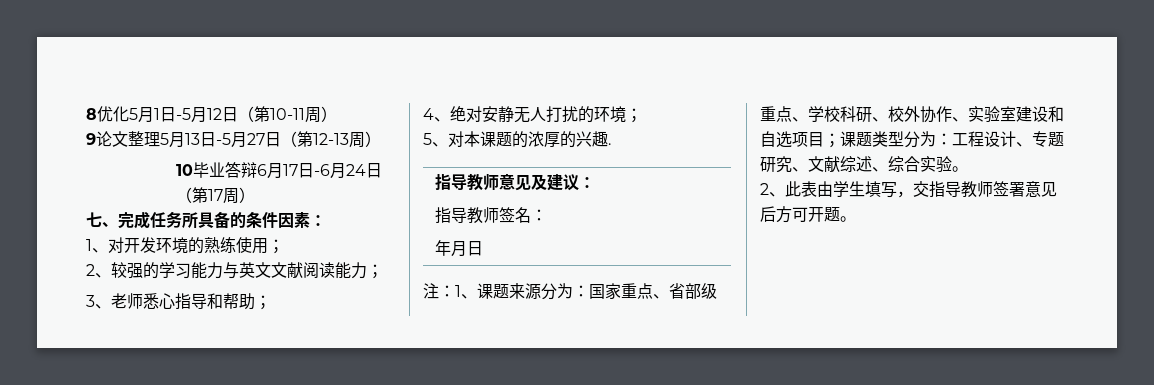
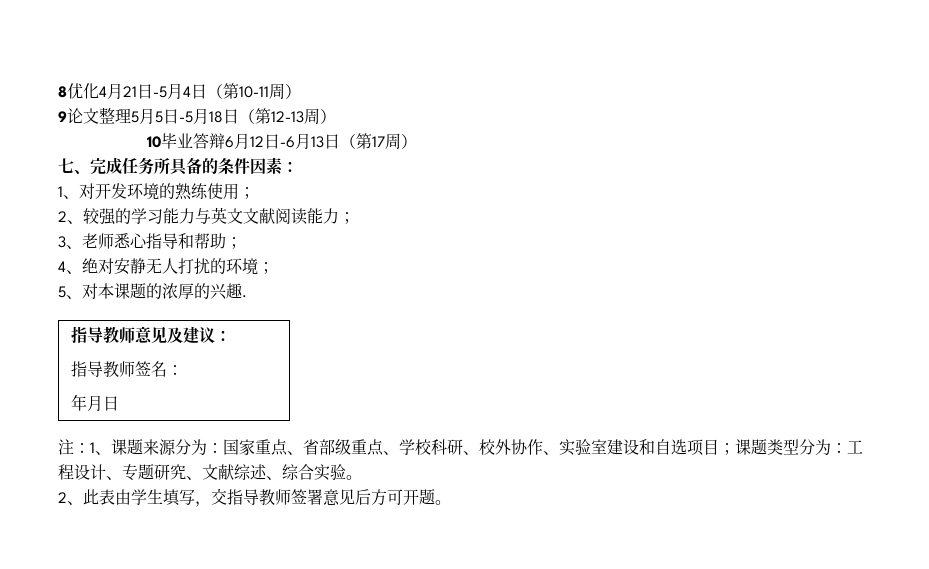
[129,107,222,123] 5月1日-5月12 -> [99,83,191,99] 4月21日-5月4
[185,132,265,148] 13日-5月27 -> [155,108,223,124] 5日-5月18
[283,164,299,176] 17 -> [249,136,264,147] 12
[346,164,367,176] 24 -> [310,136,324,148] 13

